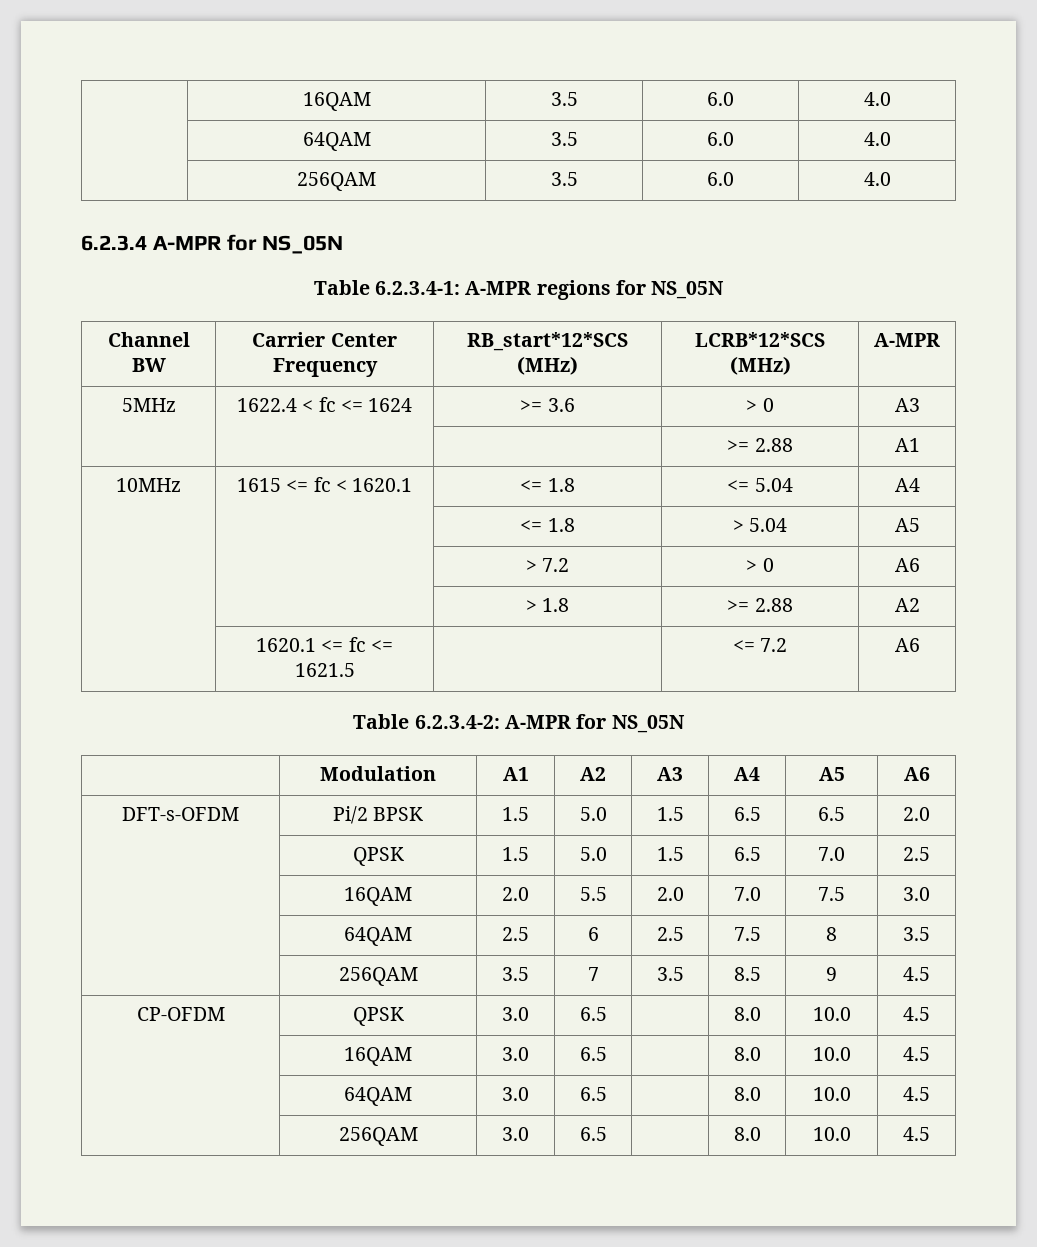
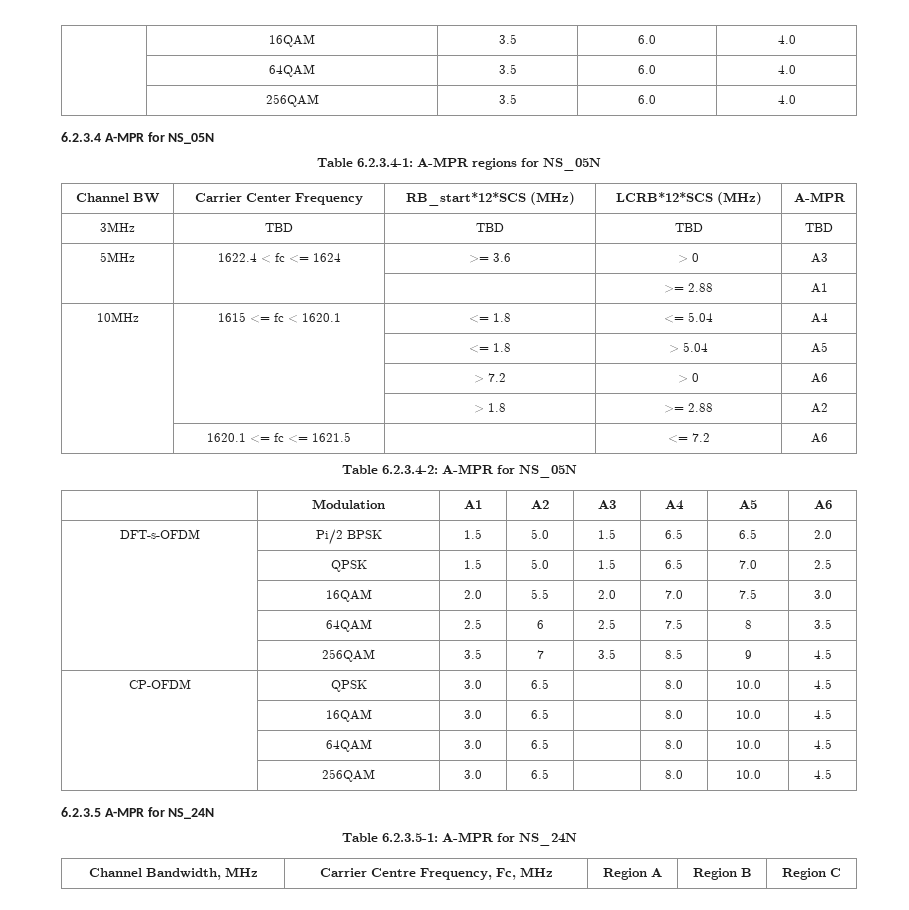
(940, 340) none -> [100,222,135,232] [265,223,293,232] [476,223,505,232] [674,223,703,232] [805,223,833,232] // 3MHz | TBD | TBD | TBD | TBD
(930, 1134) none -> [61,807,215,819] [341,832,577,846] [88,867,258,880] [319,867,553,880] [603,868,662,880] [692,868,752,880] [782,868,841,880] // 6.2.3.5 A-MPR for NS_24N // Table 6.2.3.5-1: A-MPR for NS_24N // Channel Bandwidth, MHz | Carrier Centre Frequency, Fc, MHz | Region A | Region B | Region C

